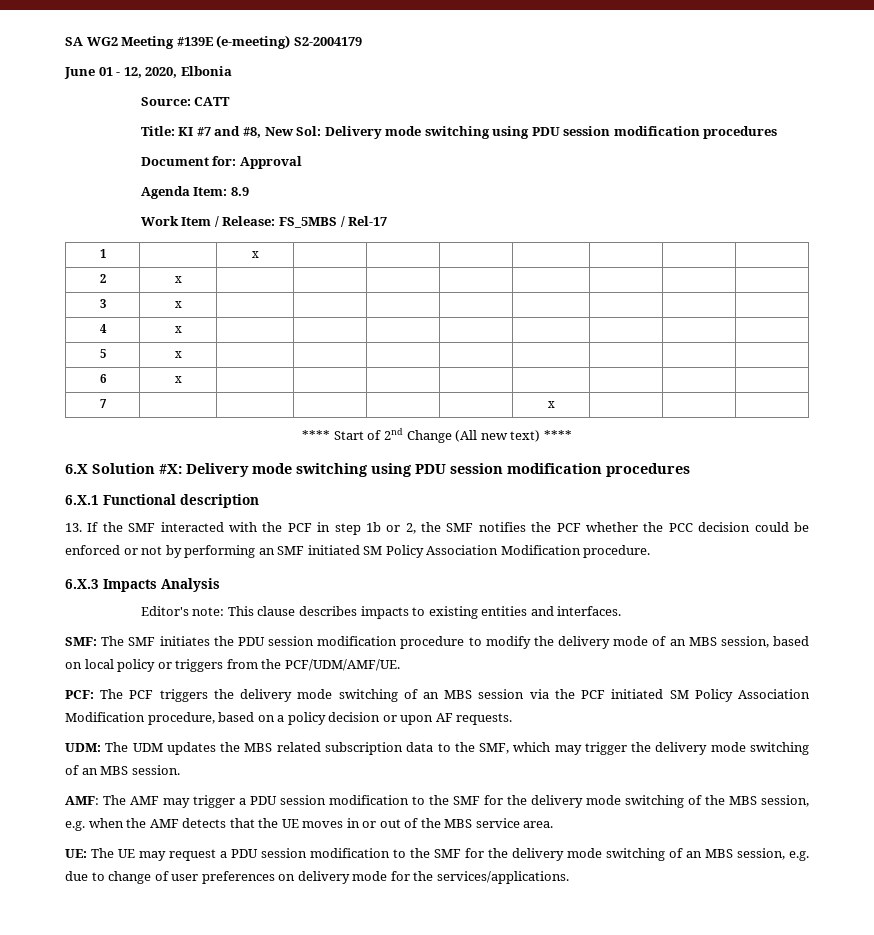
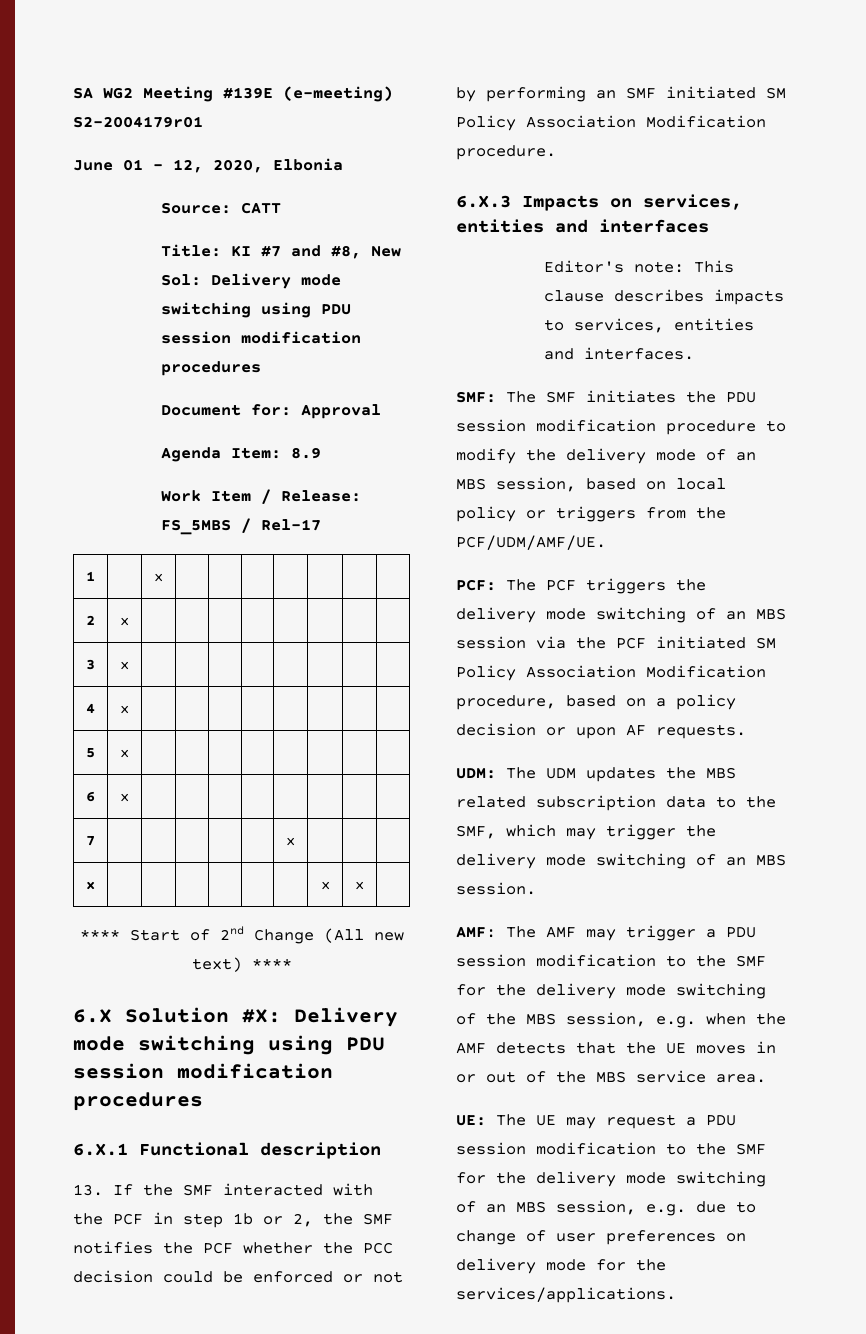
[293,37,362,46] S2-2004179 -> [73,116,203,128] S2-2004179r01
(555, 404) none -> [86,881,95,890] [320,881,330,890] [355,881,364,890] // x | | | | | | | x | x |
[161,578,220,592] Analysis -> [610,194,742,210] [456,219,709,233] on services, entities and interfaces
[428,606,478,619] existing -> [574,318,665,333] services,

